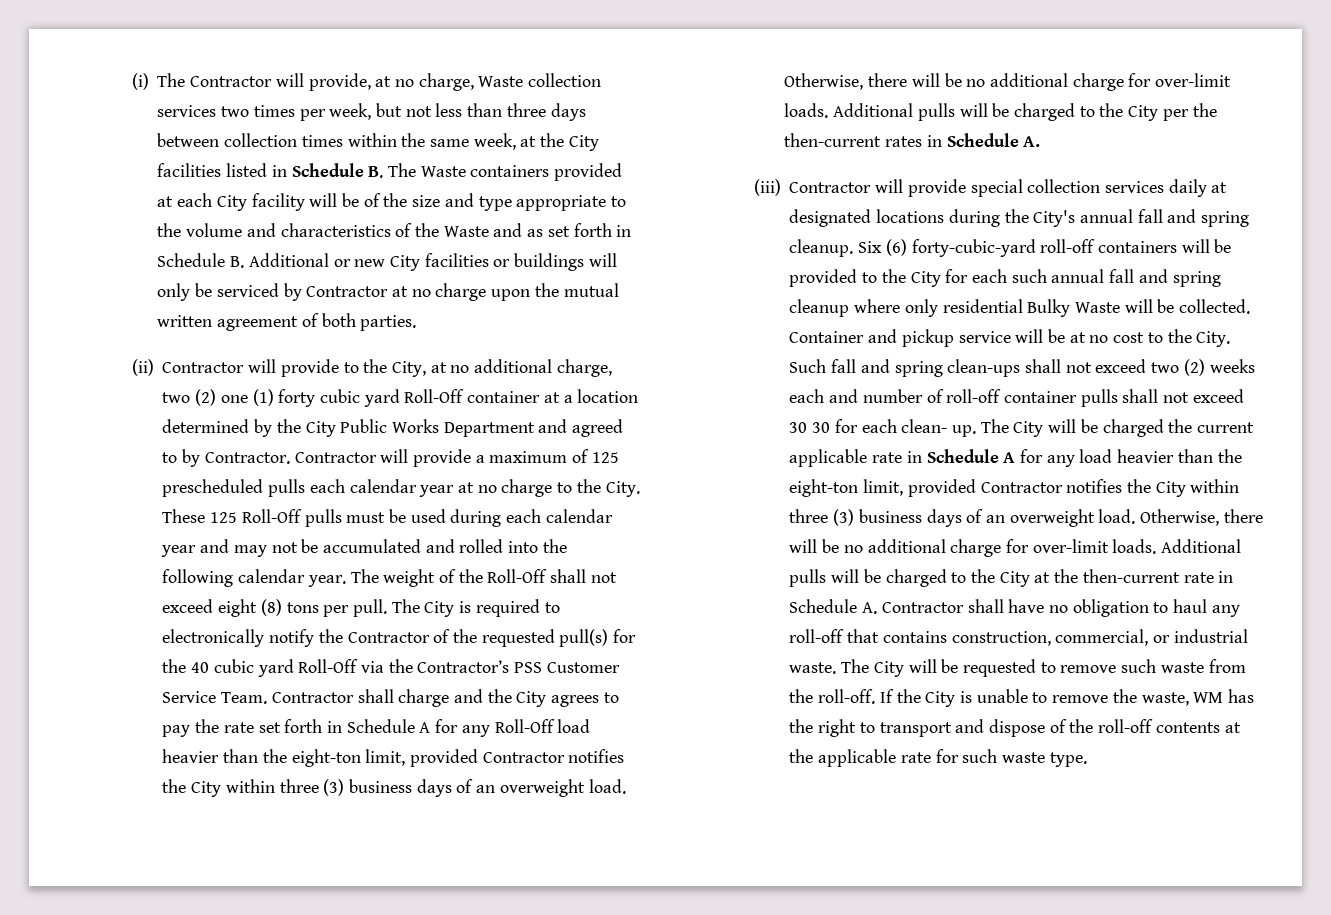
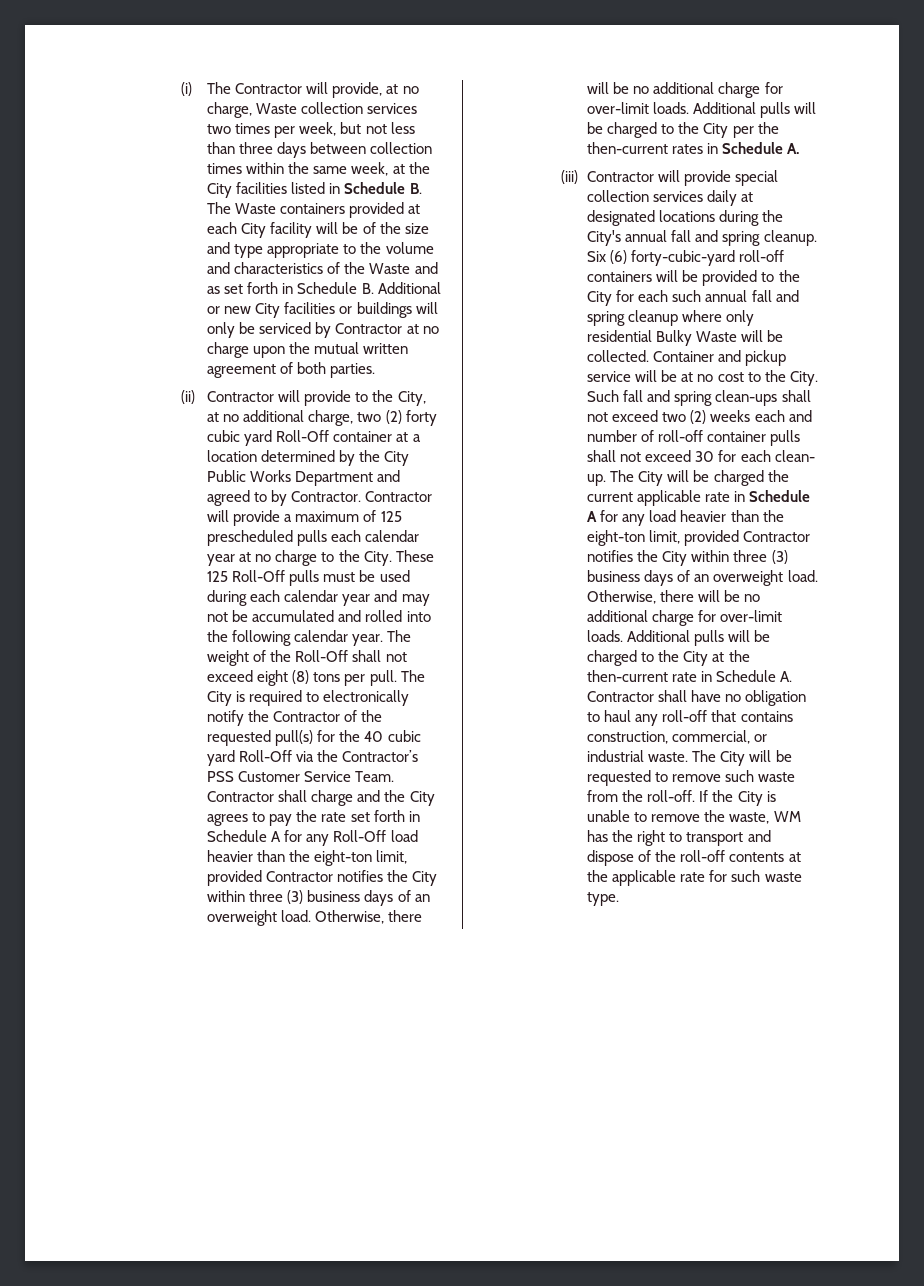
[220,389,274,406] one (1) -> (402, 417) none
[812,422,831,433] 30 -> (715, 456) none

